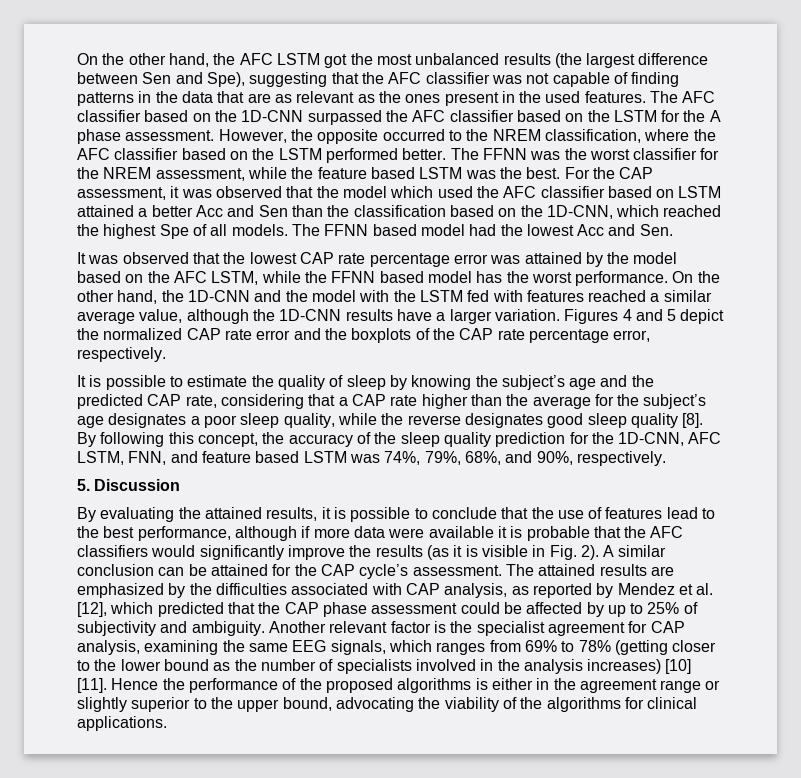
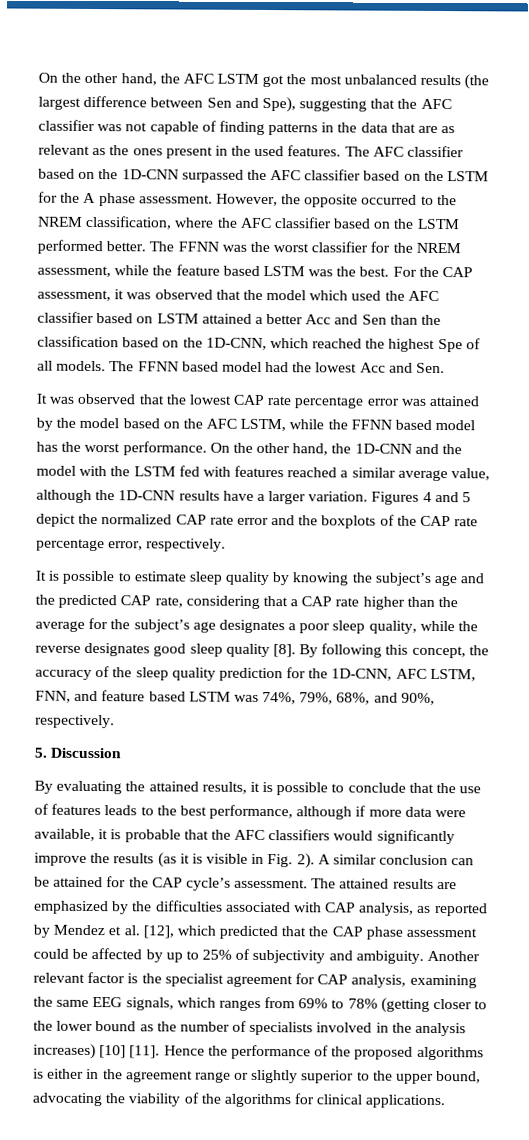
[251,375,386,390] the quality of sleep -> [188,571,270,586] sleep quality
[666,507,698,519] lead -> [104,805,138,816] leads
[428,526,494,538] available -> [34,828,95,842] available,

